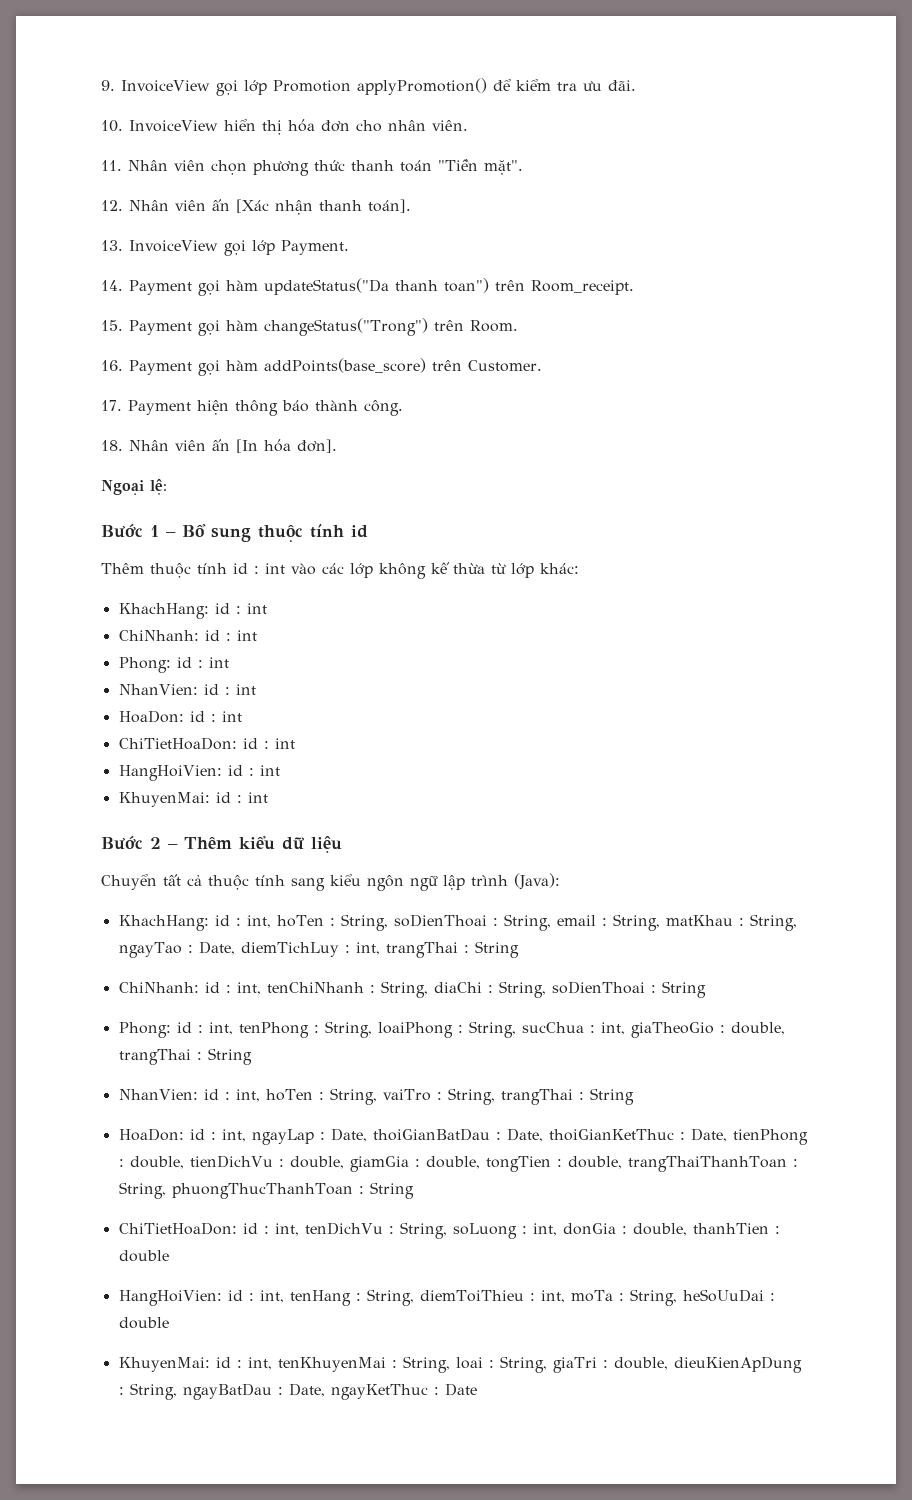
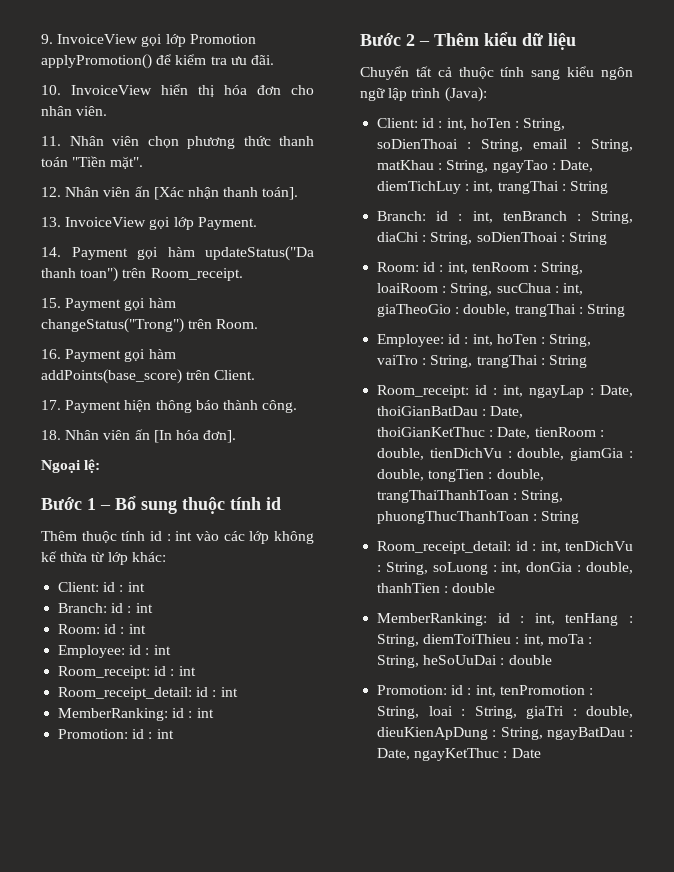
[468,360,542,372] Customer. -> [214,370,256,380] Client.
[118,603,267,619] [118,630,257,641] [118,657,229,673] [118,684,256,695] [118,710,242,723] [118,737,295,750] [118,765,280,781] [118,792,210,807] KhachHang: id : int // ChiNhanh: id : int // Phong: id : int // NhanVien: id : int // HoaDon: id : int // ChiTietHoaDon: id : int // HangHoiVien: id : int // KhuyenMai: -> [58,582,145,592] [58,603,153,613] [58,624,146,634] [58,645,171,658] [58,666,196,679] [58,687,238,700] [58,708,214,721] [58,729,129,739] Client: id : int // Branch: id : int // Room: id : int // Employee: id : int // Room_receipt: id : int // Room_receipt_detail: id : int // MemberRanking: id : int // Promotion:
[118,915,209,931] KhachHang: -> [377,118,419,128] Client:
[118,982,364,995] ChiNhanh: id : int, tenChiNhanh -> [377,211,567,223] Branch: id : int, tenBranch
[118,1021,453,1038] Phong: id : int, tenPhong : String, loaiPhong -> [377,262,584,275] [377,283,439,293] Room: id : int, tenRoom : String, loaiRoom
[118,1089,198,1100] NhanVien: -> [377,334,445,347] Employee:
[118,1128,184,1141] HoaDon: -> [377,385,470,398] Room_receipt:
[732,1129,808,1145] tienPhong -> [534,427,596,437] tienRoom
[118,1222,237,1235] ChiTietHoaDon: -> [377,541,512,554] Room_receipt_detail:
[118,1290,222,1306] HangHoiVien: -> [377,613,488,626] MemberRanking:
[118,1357,386,1372] KhuyenMai: id : int, tenKhuyenMai -> [377,685,585,697] Promotion: id : int, tenPromotion

